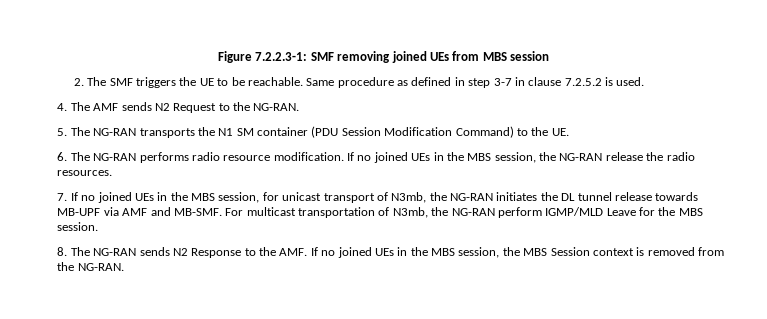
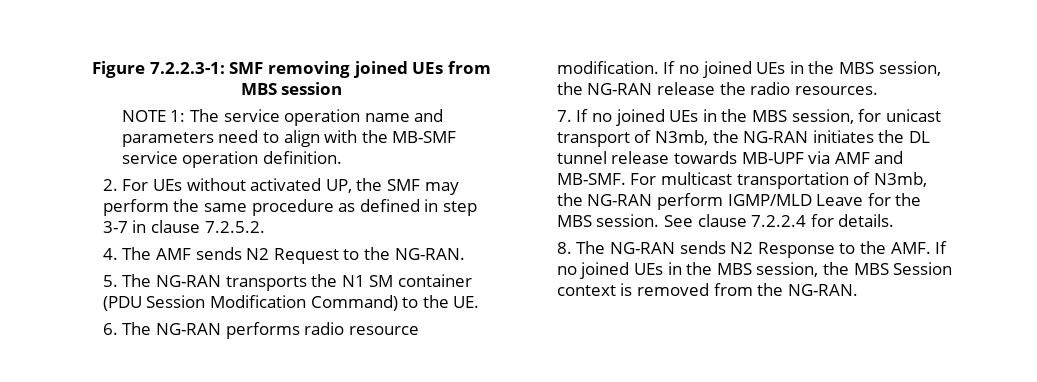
[73,77,335,88] 2. The SMF triggers the UE to be reachable. Same -> [121,109,444,126] [121,130,457,147] [121,151,342,168] [102,178,459,195] [102,199,248,216] NOTE 1: The service operation name and parameters need to align with the MB-SMF service operation definition. // 2. For UEs without activated UP, the SMF may perform the same
[564,77,645,86] 7.2.5.2 is used. -> [204,221,265,233] 7.2.5.2.
(99, 226) none -> [664,214,895,227] See clause 7.2.2.4 for details.

